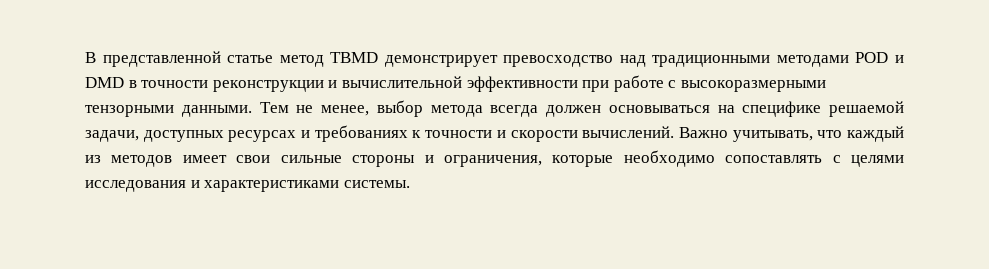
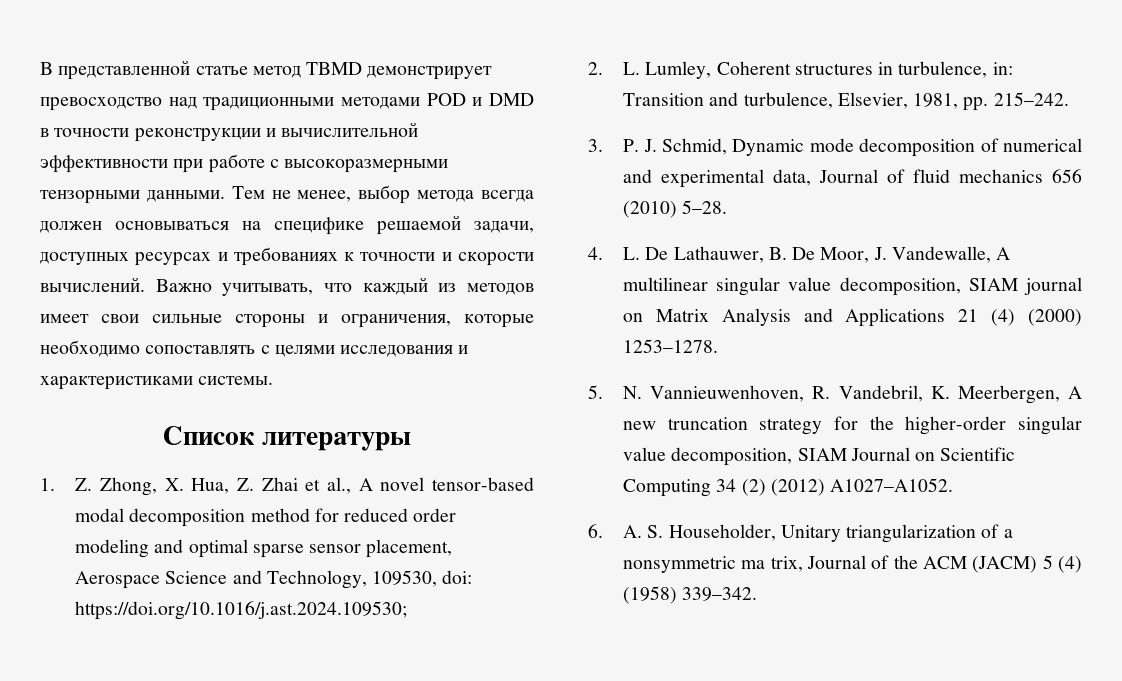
(410, 184) none -> [163,426,411,451] [40,477,535,496] [75,508,457,527] [75,539,453,558] [75,570,473,589] [75,601,408,620] [588,61,1013,79] [623,92,1069,111] [588,138,1082,157] [623,169,1082,188] [623,200,728,218] [588,246,1011,263] [623,277,1082,296] [623,308,1082,327] [623,339,719,353] [588,385,1082,404] [623,416,1082,435] [623,447,1016,466] [623,478,954,497] [588,524,1013,543] [623,555,1082,573] [623,586,758,604] // Список литературы // 1. Z. Zhong, X. Hua, Z. Zhai et al., A novel tensor-based modal decomposition method for reduced order modeling and optimal sparse sensor placement, Aerospace Science and Technology, 109530, doi: https://doi.org/10.1016/j.ast.2024.109530; // 2. L. Lumley, Coherent structures in turbulence, in: Transition and turbulence, Elsevier, 1981, pp. 215–242. // 3. P. J. Schmid, Dynamic mode decomposition of numerical and experimental data, Journal of fluid mechanics 656 (2010) 5–28. // 4. L. De Lathauwer, B. De Moor, J. Vandewalle, A multilinear singular value decomposition, SIAM journal on Matrix Analysis and Applications 21 (4) (2000) 1253–1278. // 5. N. Vannieuwenhoven, R. Vandebril, K. Meerbergen, A new truncation strategy for the higher-order singular value decomposition, SIAM Journal on Scientific Computing 34 (2) (2012) A1027–A1052. // 6. A. S. Householder, Unitary triangularization of a nonsymmetric ma trix, Journal of the ACM (JACM) 5 (4) (1958) 339–342.

